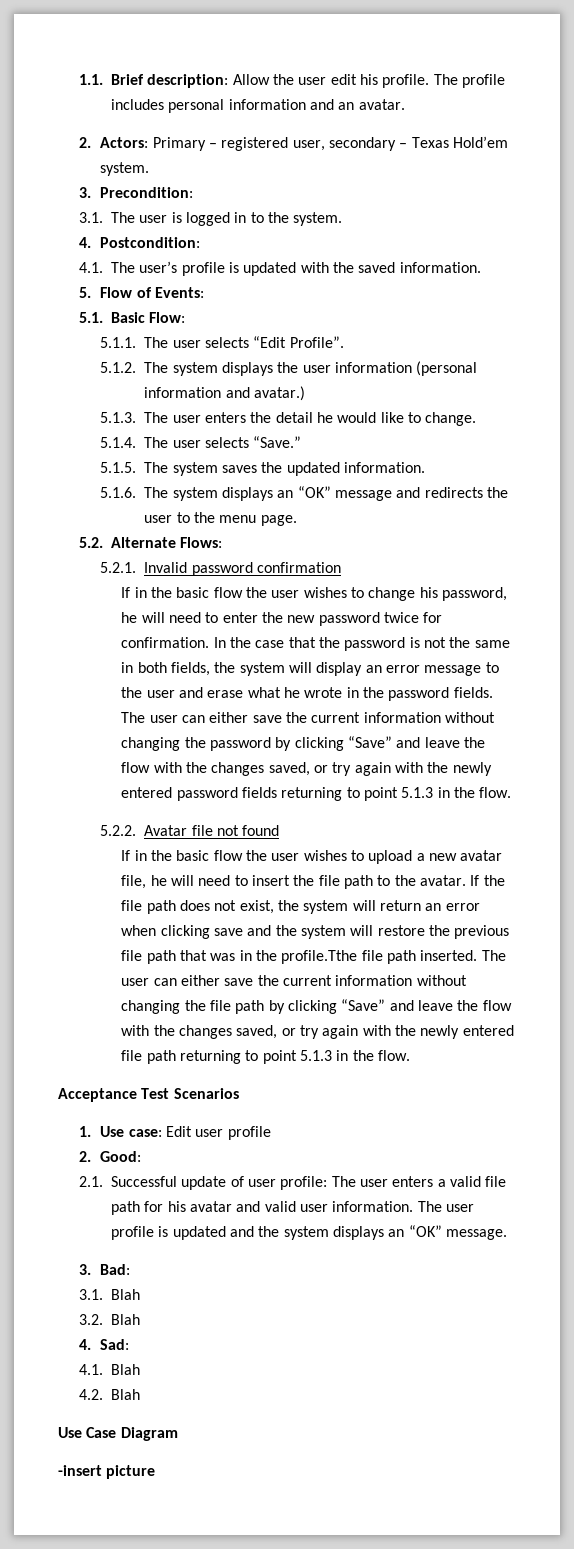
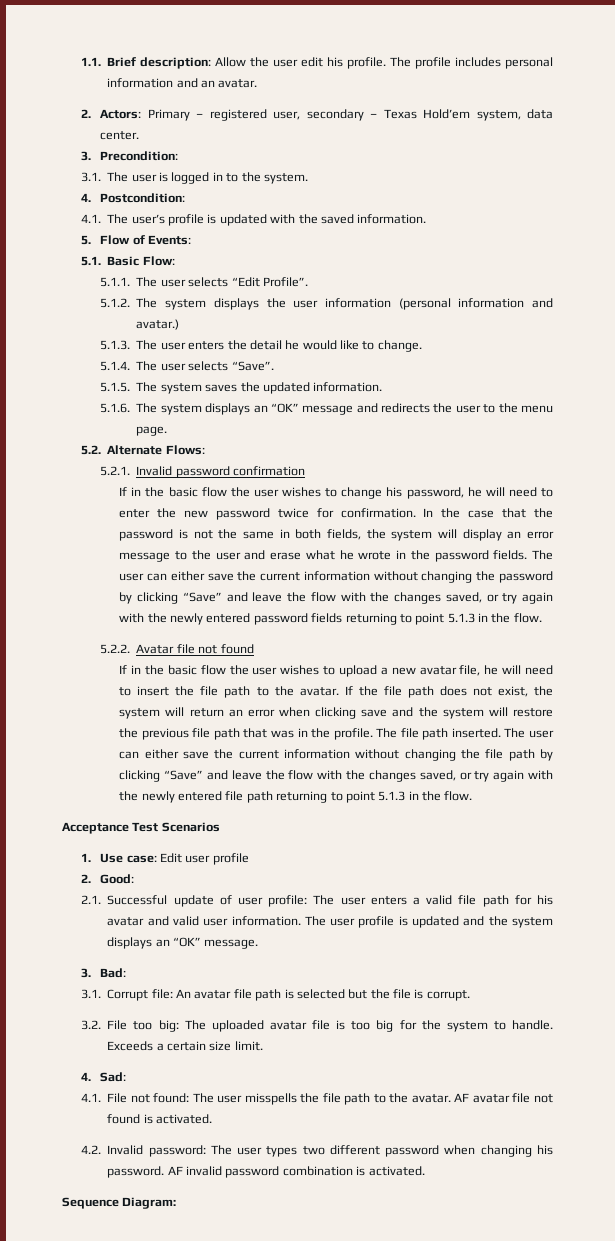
[100,162,150,176] system. -> [476,109,554,121] [100,131,140,140] system, data center.
[253,436,302,448] “Save.” -> [231,361,274,371] “Save”.
[281,950,358,964] profile.Tthe -> [333,728,398,740] profile. The
[111,1289,141,1300] [79,1314,141,1325] [79,1339,130,1350] [79,1364,141,1375] [79,1389,141,1400] [58,1427,178,1441] [58,1465,156,1479] Blah // 3.2. Blah // 4. Sad: // 4.1. Blah // 4.2. Blah // Use Case Diagram // -insert picture -> [107,989,470,1001] [81,1020,553,1032] [107,1041,263,1051] [81,1072,127,1082] [81,1093,554,1105] [107,1114,213,1124] [81,1145,553,1157] [107,1166,425,1178] [62,1197,177,1209] Corrupt file: An avatar file path is selected but the file is corrupt. // 3.2. File too big: The uploaded avatar file is too big for the system to handle. Exceeds a certain size limit. // 4. Sad: // 4.1. File not found: The user misspells the file path to the avatar. AF avatar file not found is activated. // 4.2. Invalid password: The user types two different password when changing his password. AF invalid password combination is activated. // Sequence Diagram:

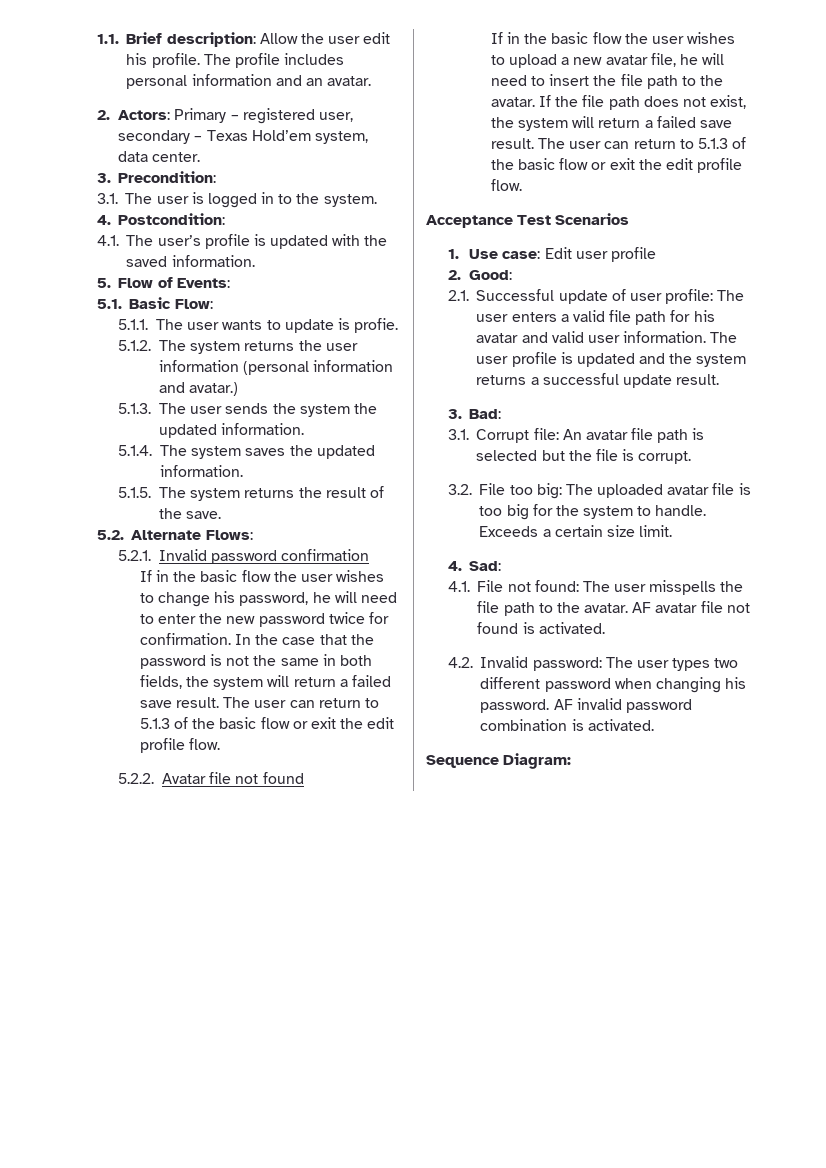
[188,277,308,287] selects “Edit Profile”. -> [222,318,399,333] wants to update is profie.
[213,298,259,310] displays -> [244,341,295,351] returns
[188,340,422,352] [100,361,274,371] [100,382,131,392] enters the detail he would like to change. // 5.1.4. The user selects “Save”. // 5.1.5. -> [225,403,377,417] [158,423,305,438] [118,445,153,456] sends the system the updated information. // 5.1.4.
[100,403,553,415] [136,426,168,436] 5.1.6. The system displays an “OK” message and redirects the user to the menu page. -> [118,486,384,501] [158,508,222,519] 5.1.5. The system returns the result of the save.
[462,529,554,541] [119,550,553,562] [119,571,553,583] [119,592,553,604] [119,613,511,625] display an error message to the user and erase what he wrote in the password fields. The user can either save the current information without changing the password by clicking “Save” and leave the flow with the changes saved, or try again with the newly entered password fields returning to point 5.1.3 in the -> [293,675,391,687] [139,697,379,708] [139,717,395,729] [139,738,185,753] return a failed save result. The user can return to 5.1.3 of the basic flow or exit the edit profile
[228,707,553,719] [119,728,554,740] [119,749,553,761] [119,770,553,782] [119,791,441,803] an error when clicking save and the system will restore the previous file path that was in the profile. The file path inserted. The user can either save the current information without changing the file path by clicking “Save” and leave the flow with the changes saved, or try again with the newly entered file path returning to point 5.1.3 in the -> [644,116,732,128] [490,137,747,149] [490,158,743,173] a failed save result. The user can return to 5.1.3 of the basic flow or exit the edit profile
[107,937,259,949] displays an “OK” message. -> [476,373,720,388] returns a successful update result.

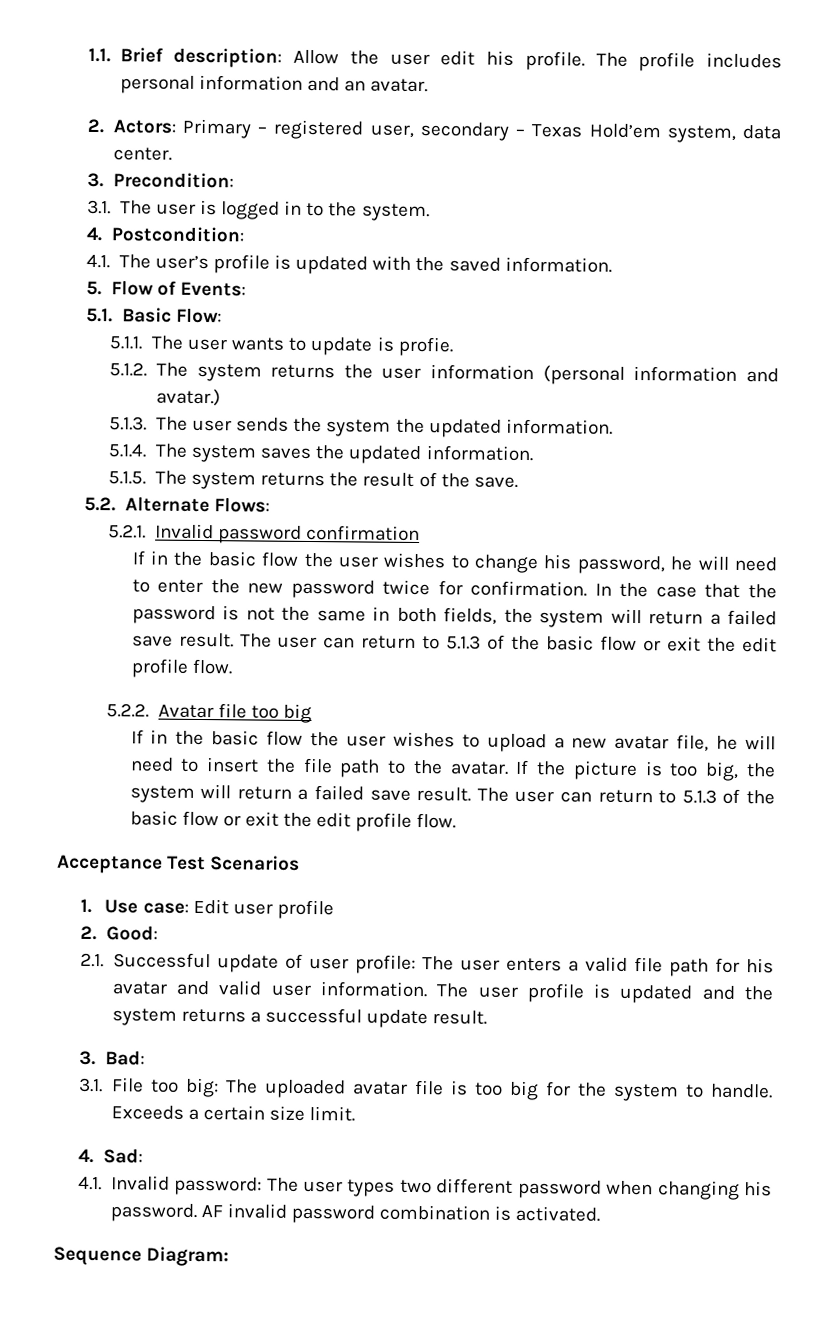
[235,772,304,784] not found -> [251,703,313,724] too big
[582,95,747,110] file path does not exist, -> [572,760,740,781] picture is too big,
[476,428,705,443] [476,449,692,464] [447,484,472,495] Corrupt file: An avatar file path is selected but the file is corrupt. // 3.2. -> (104, 1085) none
[477,580,744,595] [477,601,750,616] [477,622,605,634] [447,657,473,668] File not found: The user misspells the file path to the avatar. AF avatar file not found is activated. // 4.2. -> (103, 1183) none

